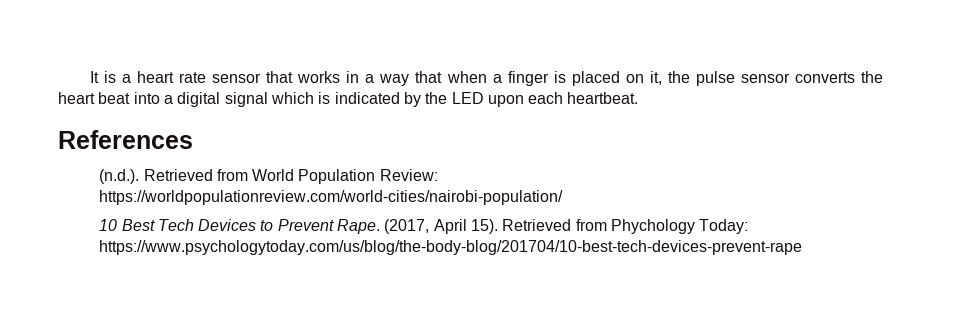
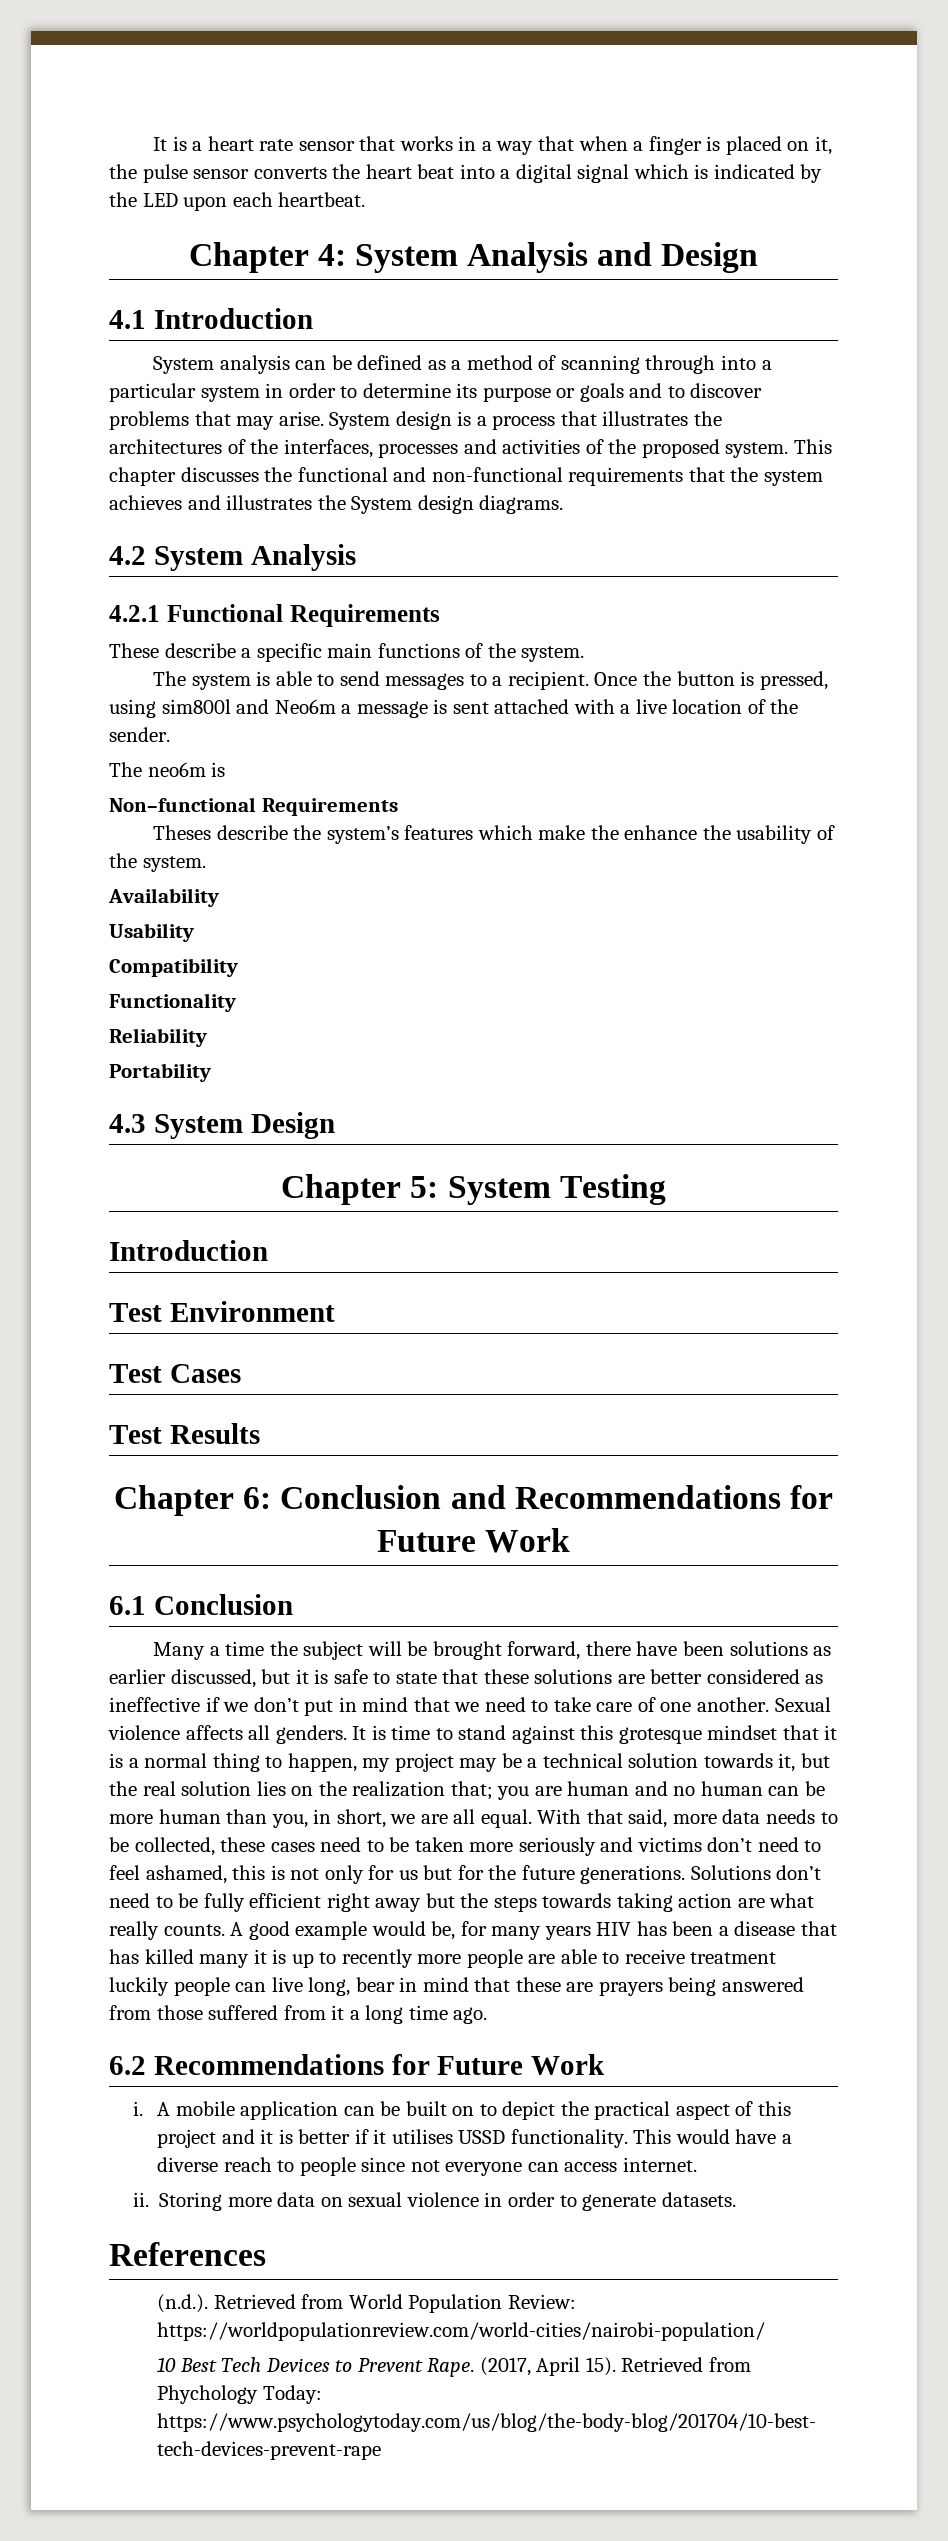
(639, 98) none -> [188,242,759,273] [109,308,313,329] [153,355,772,374] [109,383,763,402] [109,411,722,430] [109,439,832,458] [109,467,823,486] [109,495,564,514] [109,544,356,571] [109,604,440,627] [109,643,585,662] [153,671,828,690] [109,699,799,718] [109,727,170,742] [109,762,226,777] [109,797,398,816] [153,825,835,844] [109,853,206,872] [108,888,219,907] [109,923,194,942] [109,958,238,977] [109,993,236,1012] [109,1028,207,1047] [109,1063,211,1082] [109,1112,335,1139] [281,1174,666,1205] [109,1240,268,1261] [109,1301,335,1322] [109,1364,241,1383] [109,1423,260,1444] [114,1485,833,1516] [376,1528,571,1553] [109,1594,293,1615] [153,1641,832,1660] [109,1669,824,1688] [109,1697,831,1716] [108,1725,838,1744] [109,1753,831,1772] [109,1781,826,1800] [109,1809,838,1828] [109,1837,822,1856] [109,1865,822,1884] [109,1893,815,1912] [109,1921,838,1940] [109,1949,777,1968] [109,1977,804,1996] [109,2005,488,2024] [109,2054,606,2075] [133,2101,791,2120] [157,2129,792,2148] [157,2157,697,2176] [133,2192,736,2211] // Chapter 4: System Analysis and Design // 4.1 Introduction // System analysis can be defined as a method of scanning through into a particular system in order to determine its purpose or goals and to discover problems that may arise. System design is a process that illustrates the architectures of the interfaces, processes and activities of the proposed system. This chapter discusses the functional and non-functional requirements that the system achieves and illustrates the System design diagrams. // 4.2 System Analysis // 4.2.1 Functional Requirements // These describe a specific main functions of the system. // The system is able to send messages to a recipient. Once the button is pressed, using sim800l and Neo6m a message is sent attached with a live location of the sender. // The neo6m is // Non–functional Requirements // Theses describe the system’s features which make the enhance the usability of the system. // Availability // Usability // Compatibility // Functionality // Reliability // Portability // 4.3 System Design // Chapter 5: System Testing // Introduction // Test Environment // Test Cases // Test Results // Chapter 6: Conclusion and Recommendations for Future Work // 6.1 Conclusion // Many a time the subject will be brought forward, there have been solutions as earlier discussed, but it is safe to state that these solutions are better considered as ineffective if we don’t put in mind that we need to take care of one another. Sexual violence affects all genders. It is time to stand against this grotesque mindset that it is a normal thing to happen, my project may be a technical solution towards it, but the real solution lies on the realization that; you are human and no human can be more human than you, in short, we are all equal. With that said, more data needs to be collected, these cases need to be taken more seriously and victims don’t need to feel ashamed, this is not only for us but for the future generations. Solutions don’t need to be fully efficient right away but the steps towards taking action are what really counts. A good example would be, for many years HIV has been a disease that has killed many it is up to recently more people are able to receive treatment luckily people can live long, bear in mind that these are prayers being answered from those suffered from it a long time ago. // 6.2 Recommendations for Future Work // i. A mobile application can be built on to depict the practical aspect of this project and it is better if it utilises USSD functionality. This would have a diverse reach to people since not everyone can access internet. // ii. Storing more data on sexual violence in order to generate datasets.

